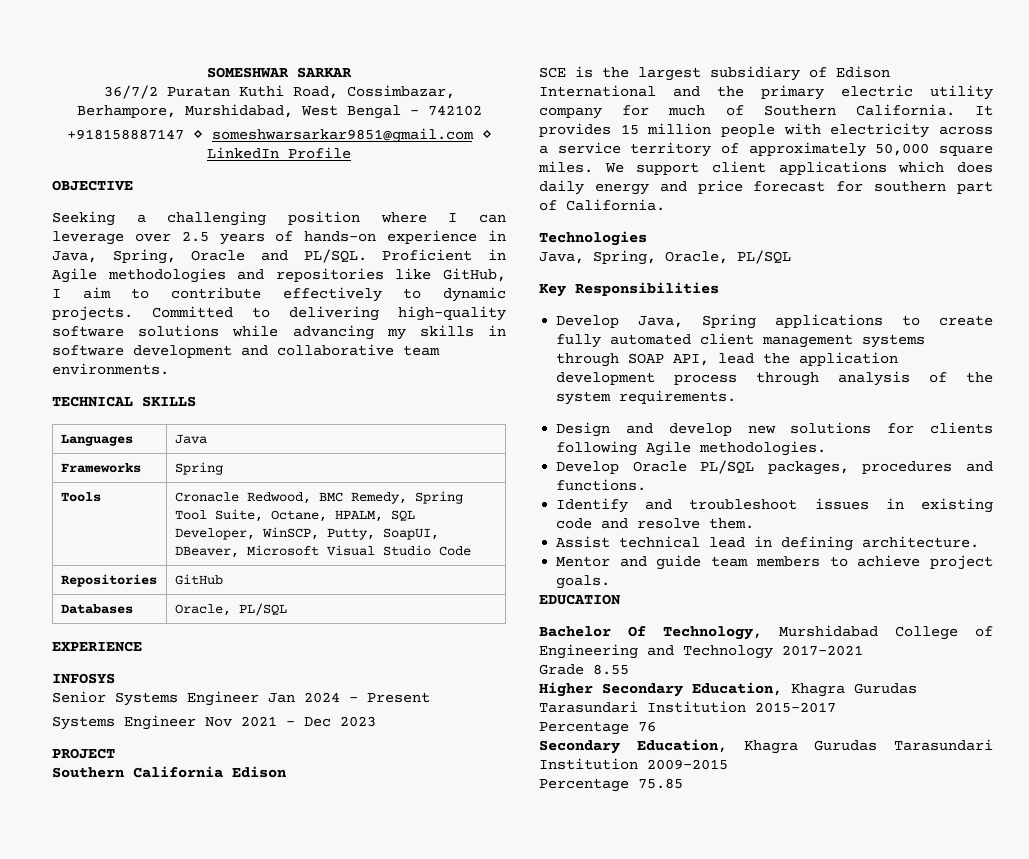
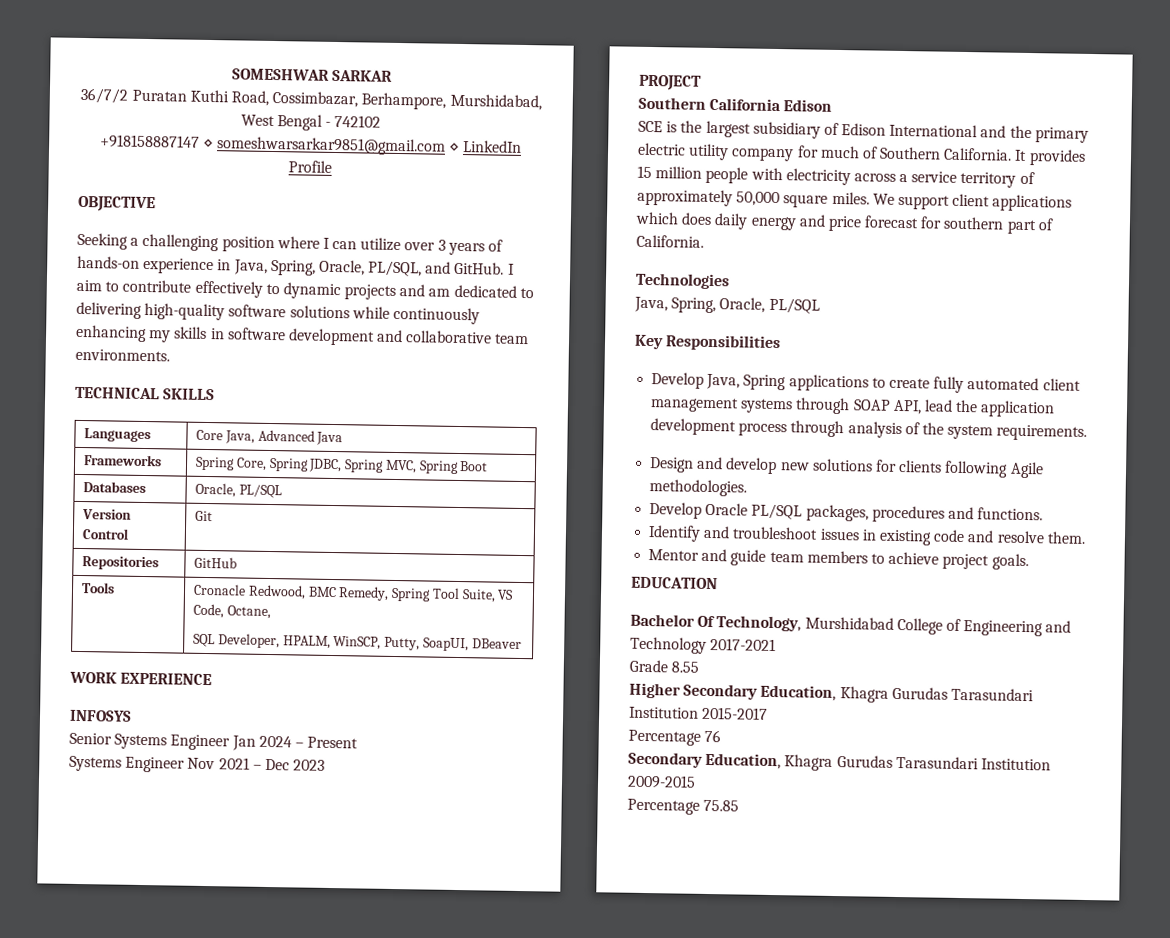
[52,231,209,245] leverage over 2.5 -> [360,237,446,252] utilize over 3
[191,249,506,263] [52,268,506,283] Oracle and PL/SQL. Proficient in Agile methodologies and repositories like GitHub, -> [318,259,505,277] Oracle, PL/SQL, and GitHub.
[52,306,233,321] projects. Committed -> [344,284,517,300] projects and am dedicated
[292,325,374,340] advancing -> [392,306,480,325] [75,324,147,343] continuously enhancing
(133, 440) none -> [195,429,315,444] Core Java, Advanced
(223, 468) none -> [235,457,489,474] [82,481,146,494] [194,482,282,499] [81,509,132,520] [81,528,129,540] [194,510,213,522] [81,556,159,571] [193,556,237,569] Core, Spring JDBC, Spring MVC, Spring Boot // Databases | Oracle, PL/SQL // Version Control | Git // Repositories | GitHub
(263, 515) none -> [497,589,515,600] [192,603,224,619] VS Code,
[334,510,383,522] HPALM, -> (271, 612) //
(255, 534) none -> [282,635,331,649] HPALM,
[174,545,471,558] [60,574,157,587] [174,574,223,585] [60,604,133,614] [174,603,287,616] DBeaver, Microsoft Visual Studio Code // Repositories | GitHub // Databases | Oracle, PL/SQL // -> [471,638,522,650] [69,671,117,684] DBeaver // WORK
[556,536,980,551] // Assist technical lead in defining architecture. -> (1086, 537) none

